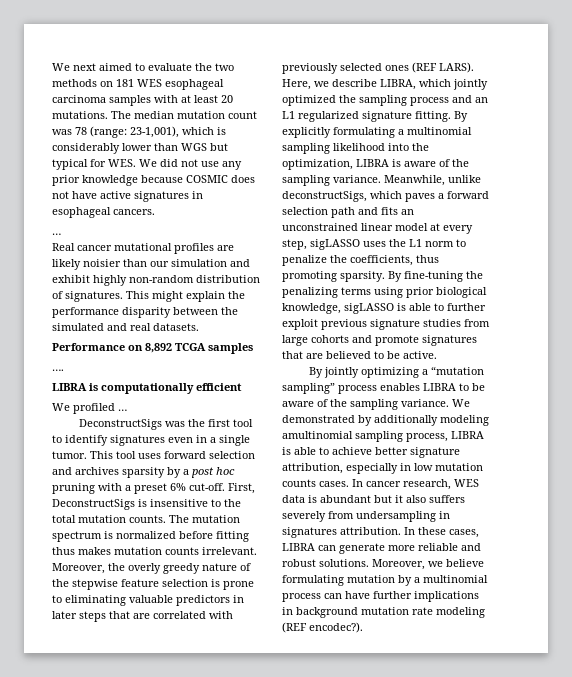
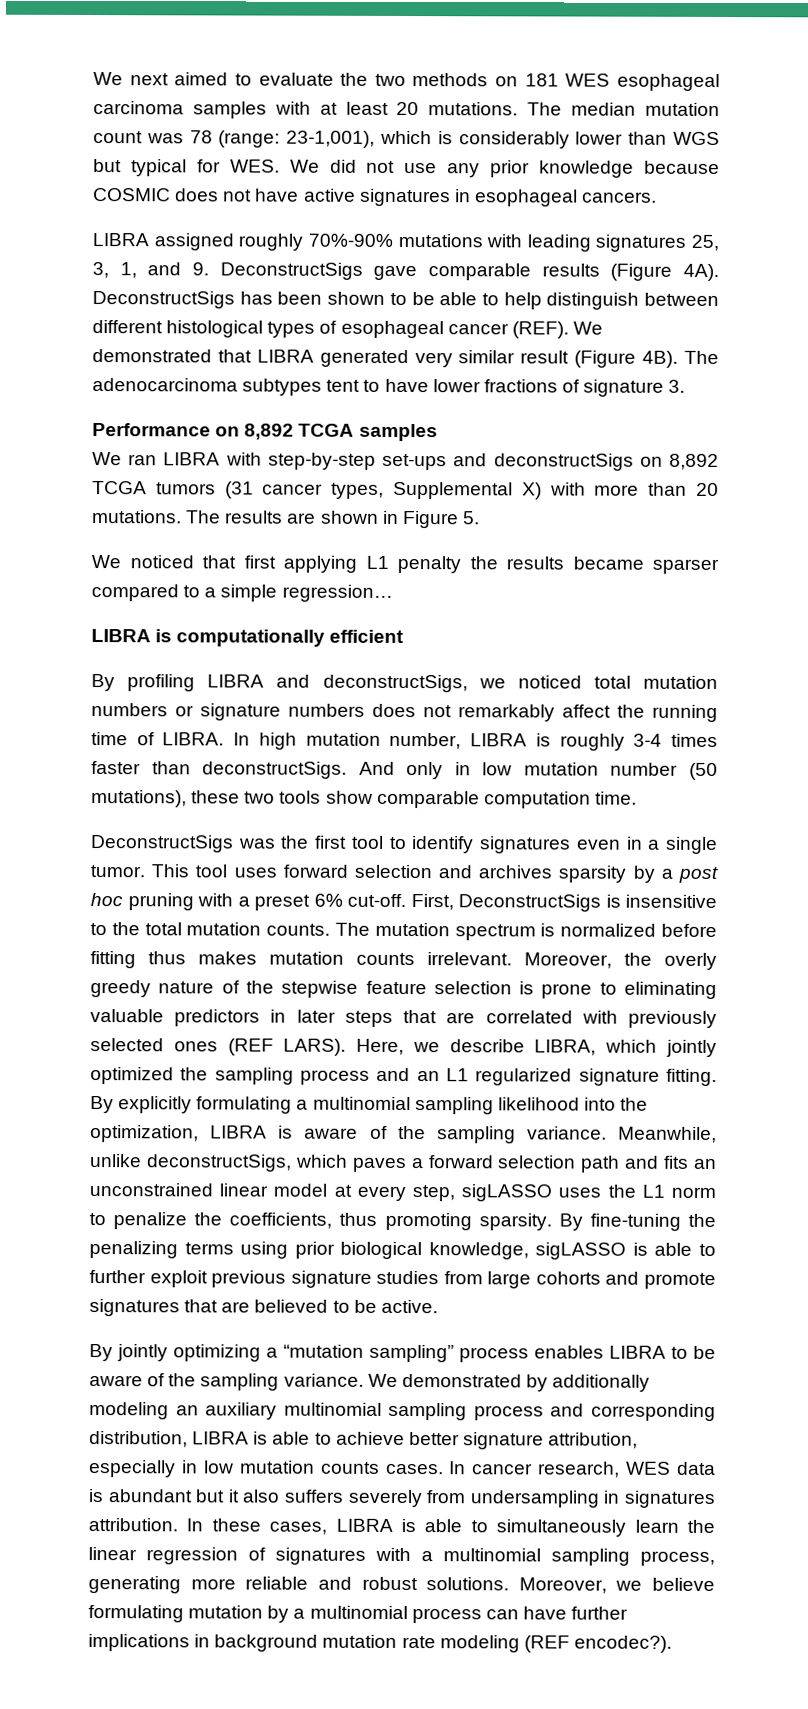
[52,233,61,235] [52,243,234,254] [52,259,250,270] [52,275,260,286] [52,291,245,302] [52,307,238,318] [52,323,199,331] … // Real cancer mutational profiles are likely noisier than our simulation and exhibit highly non-random distribution of signatures. This might explain the performance disparity between the simulated and real datasets. -> [92,233,719,252] [92,262,719,281] [92,291,719,310] [92,320,603,339] [92,349,720,368] [92,378,686,397] LIBRA assigned roughly 70%-90% mutations with leading signatures 25, 3, 1, and 9. DeconstructSigs gave comparable results (Figure 4A). DeconstructSigs has been shown to be able to help distinguish between different histological types of esophageal cancer (REF). We demonstrated that LIBRA generated very similar result (Figure 4B). The adenocarcinoma subtypes tent to have lower fractions of signature 3.
[52,369,64,371] [52,383,242,394] [52,403,127,414] …. // LIBRA is computationally efficient // We profiled … -> [92,452,719,471] [92,481,719,500] [92,510,480,529] [91,555,719,574] [91,584,393,602] [91,629,405,647] [91,674,718,693] [91,703,718,722] [91,732,719,751] [91,761,718,780] [91,790,637,809] We ran LIBRA with step-by-step set-ups and deconstructSigs on 8,892 TCGA tumors (31 cancer types, Supplemental X) with more than 20 mutations. The results are shown in Figure 5. // We noticed that first applying L1 penalty the results became sparser compared to a simple regression… // LIBRA is computationally efficient // By profiling LIBRA and deconstructSigs, we noticed total mutation numbers or signature numbers does not remarkably affect the running time of LIBRA. In high mutation number, LIBRA is roughly 3-4 times faster than deconstructSigs. And only in low mutation number (50 mutations), these two tools show comparable computation time.
[282,431,448,442] amultinomial sampling process, -> [175,1402,716,1421] [89,1431,188,1448] an auxiliary multinomial sampling process and corresponding distribution,
[318,543,385,554] can generate -> [401,1518,715,1537] [88,1547,715,1566] [88,1576,181,1594] is able to simultaneously learn the linear regression of signatures with a multinomial sampling process, generating

